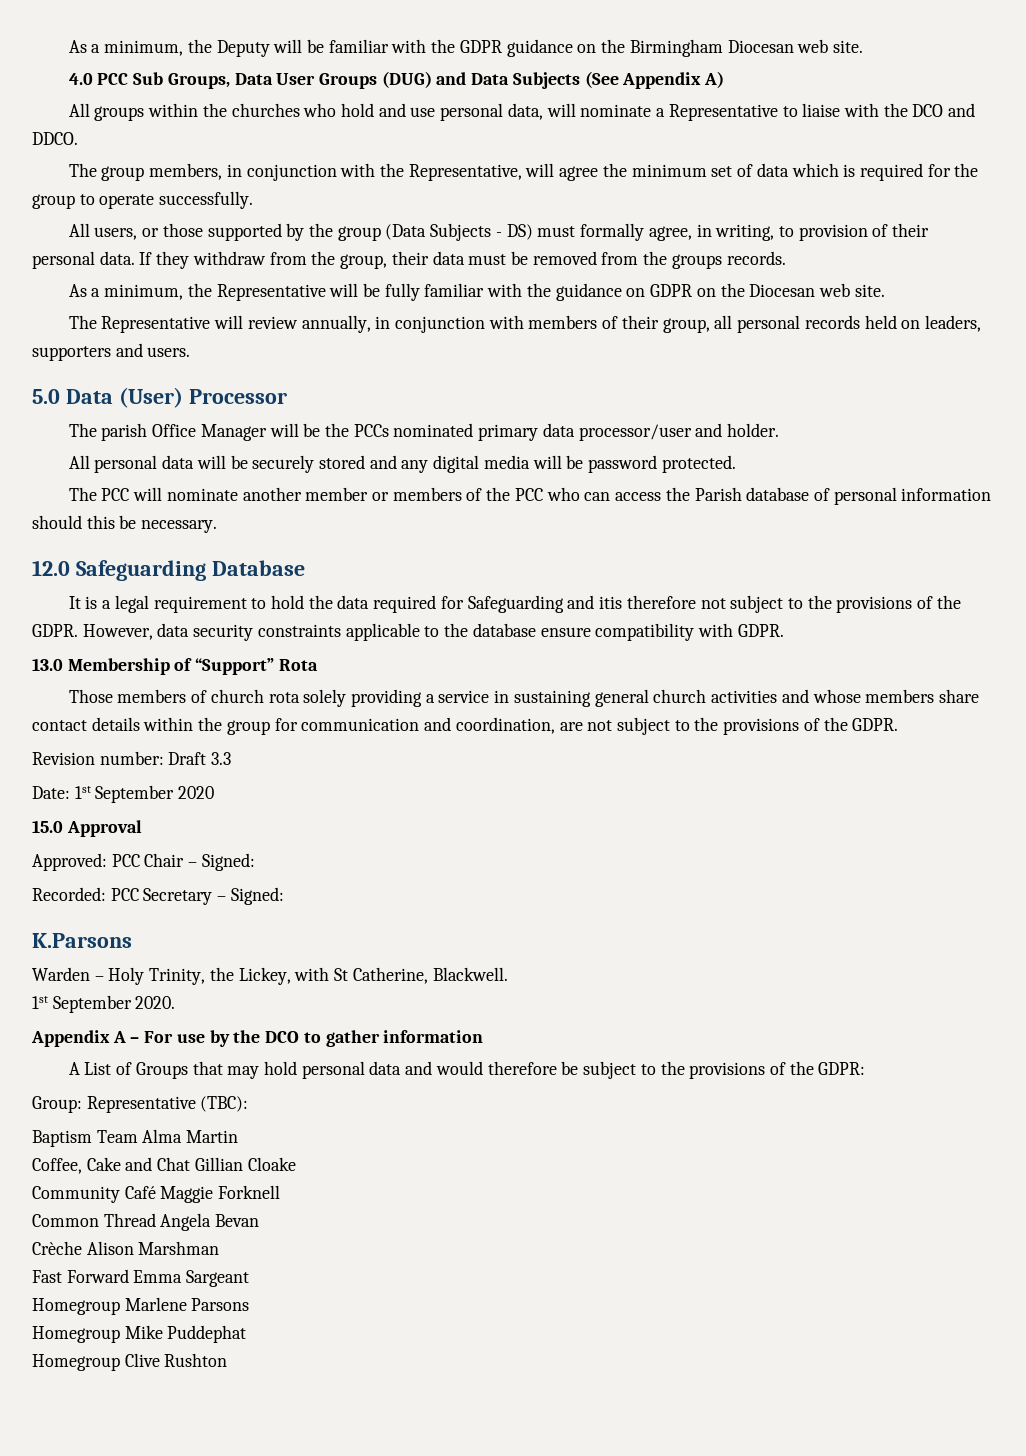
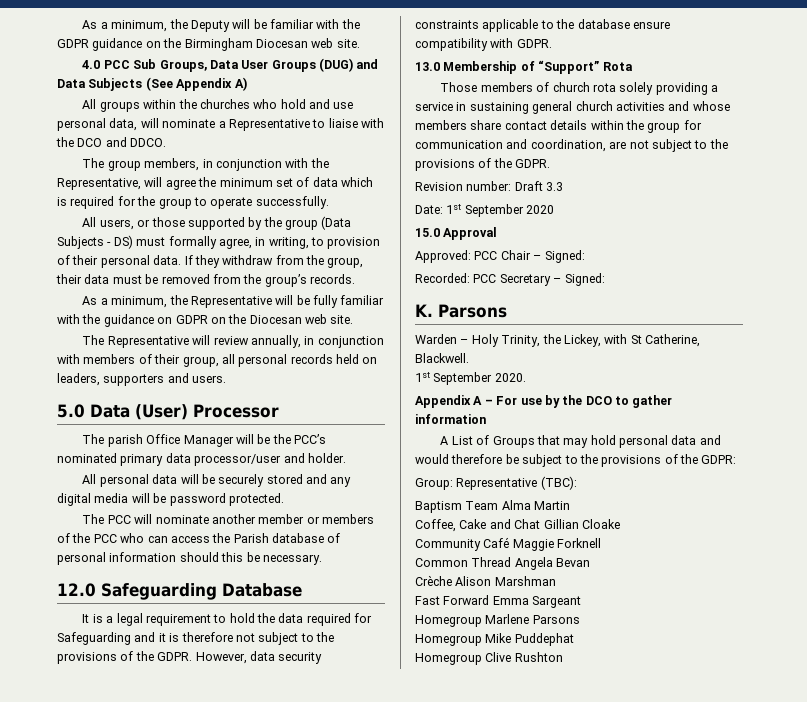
[671,254,722,269] groups -> [264,274,307,287] group’s
[353,424,389,437] PCCs -> [294,434,327,444] PCC’s
[599,596,623,609] itis -> [158,633,180,642] it is
[32,933,132,948] K.Parsons -> [415,304,507,318] K. Parsons

